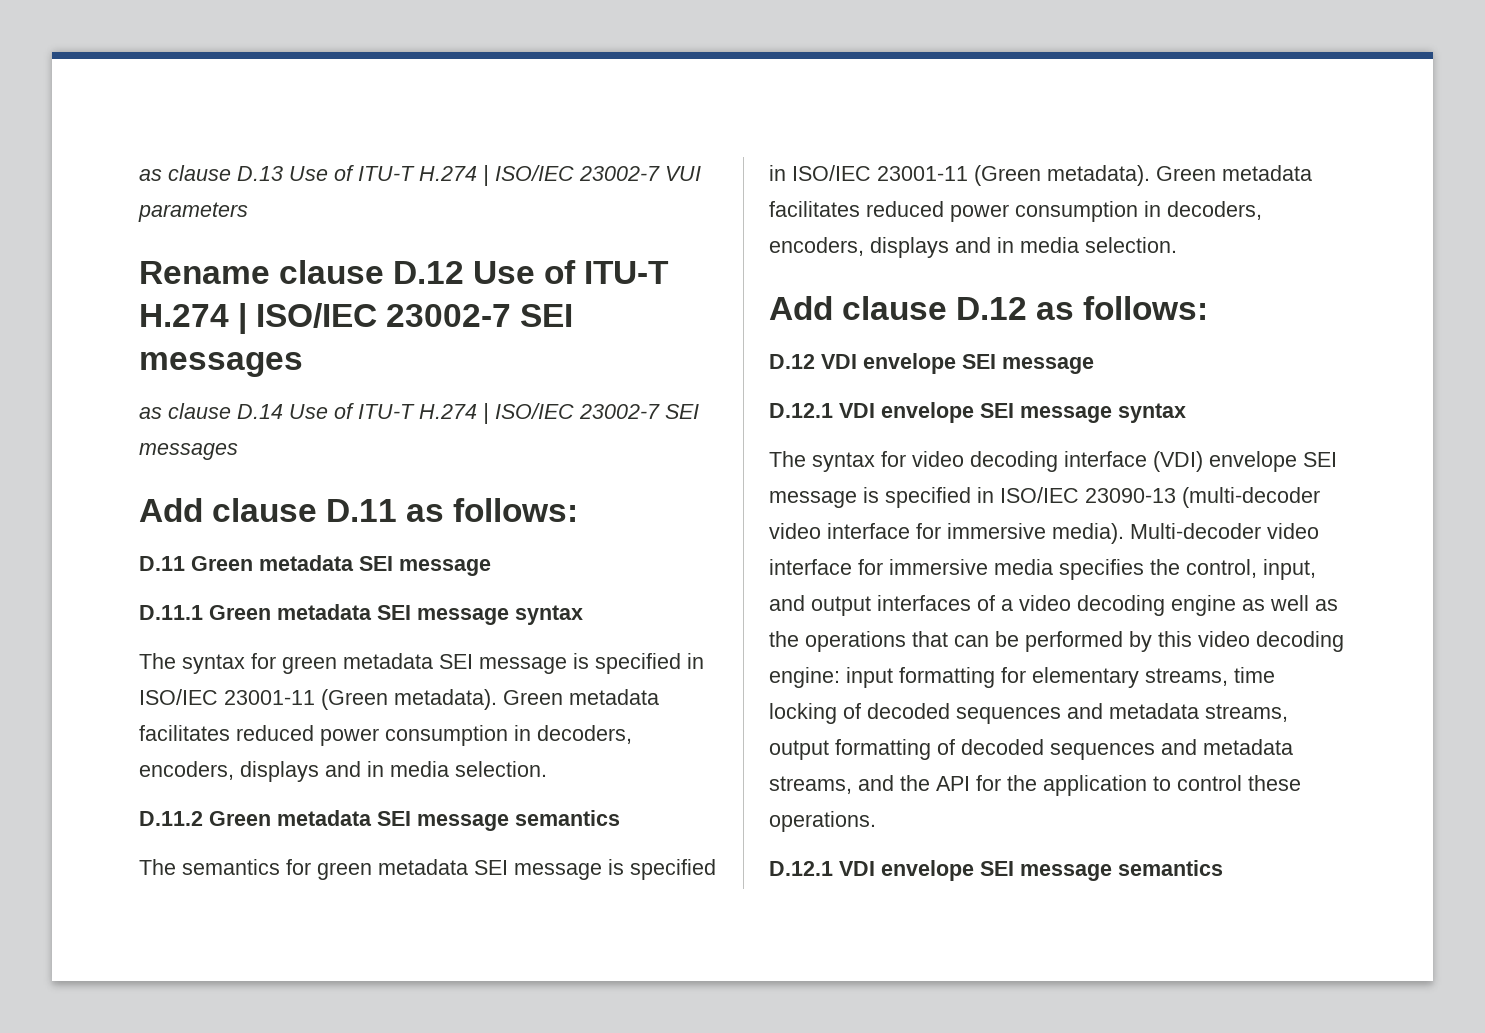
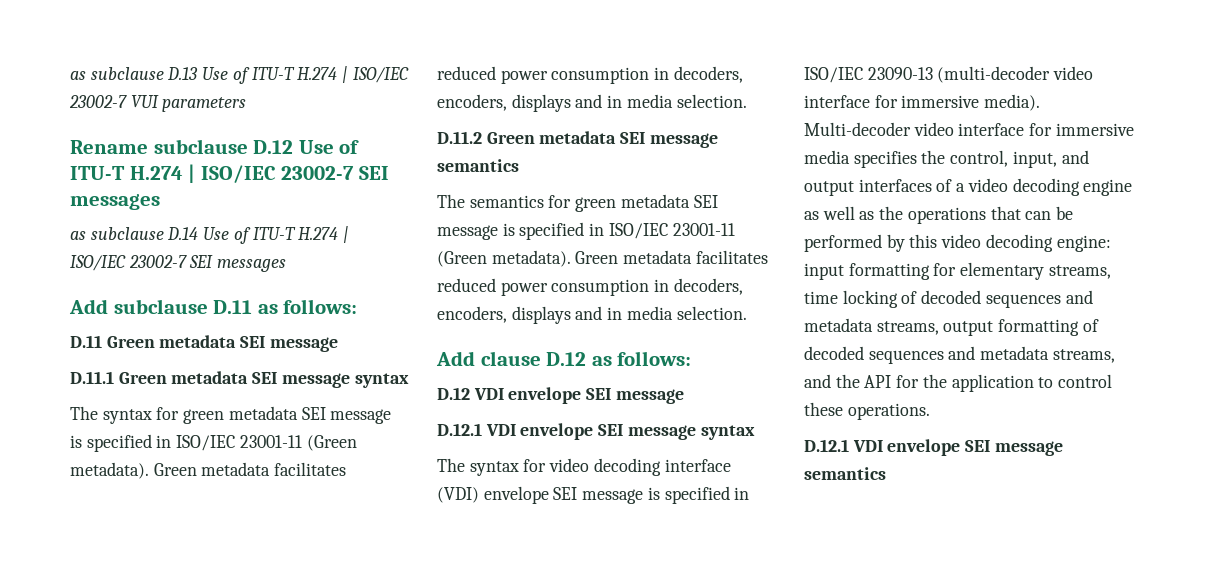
[139,165,231,181] as clause -> [70,67,164,80] as subclause
[279,260,385,284] clause -> [153,139,248,154] subclause
[168,403,231,419] clause -> [90,227,164,240] subclause
[212,498,318,522] clause -> [113,299,208,314] subclause

